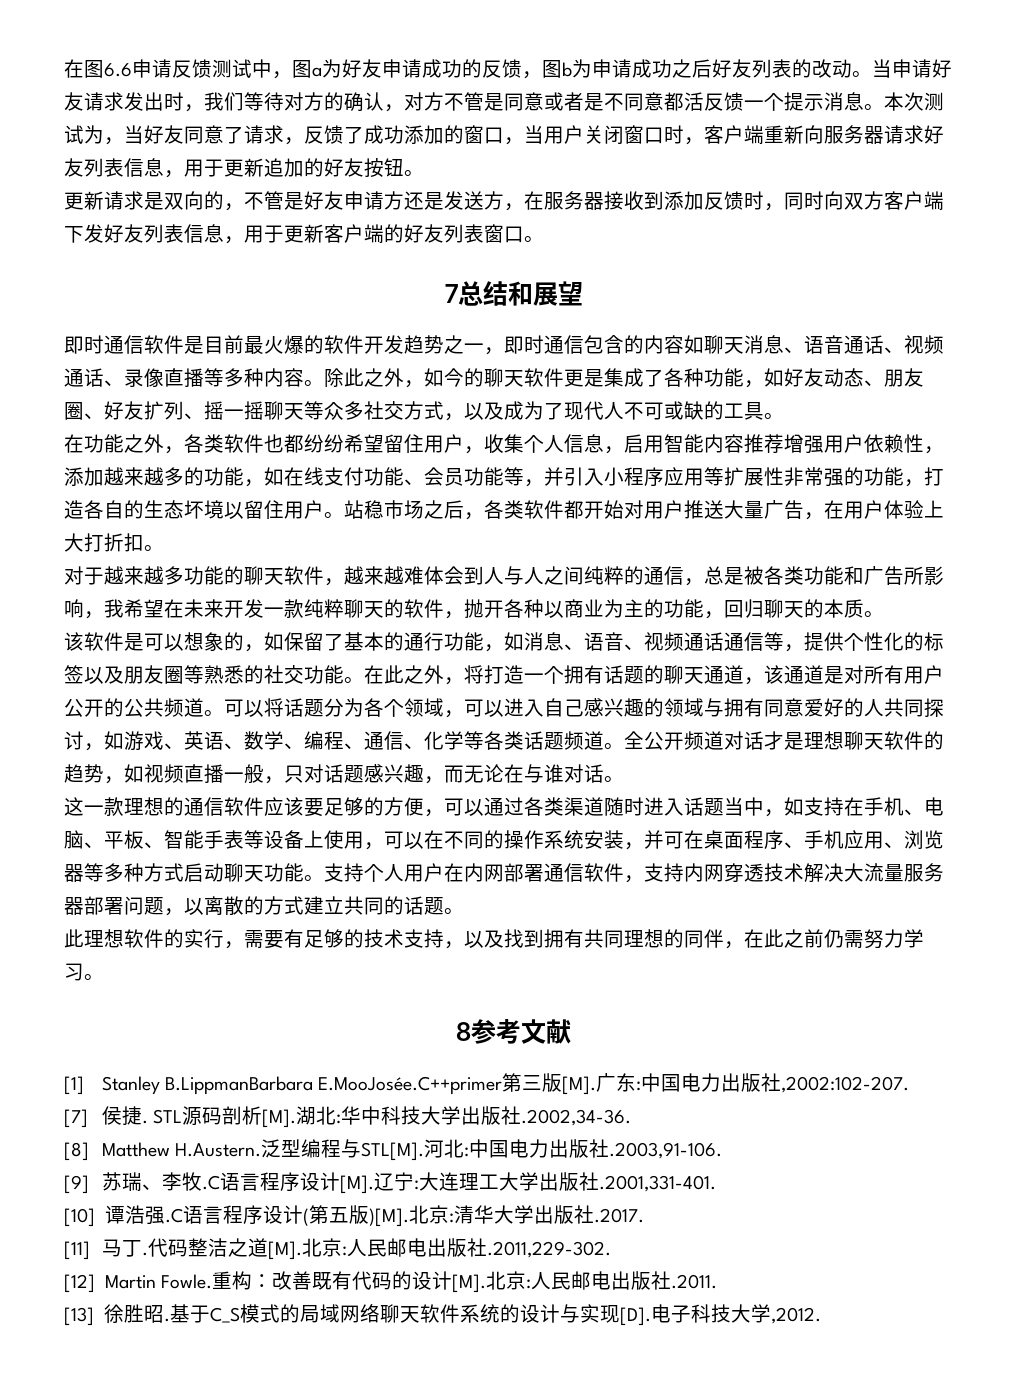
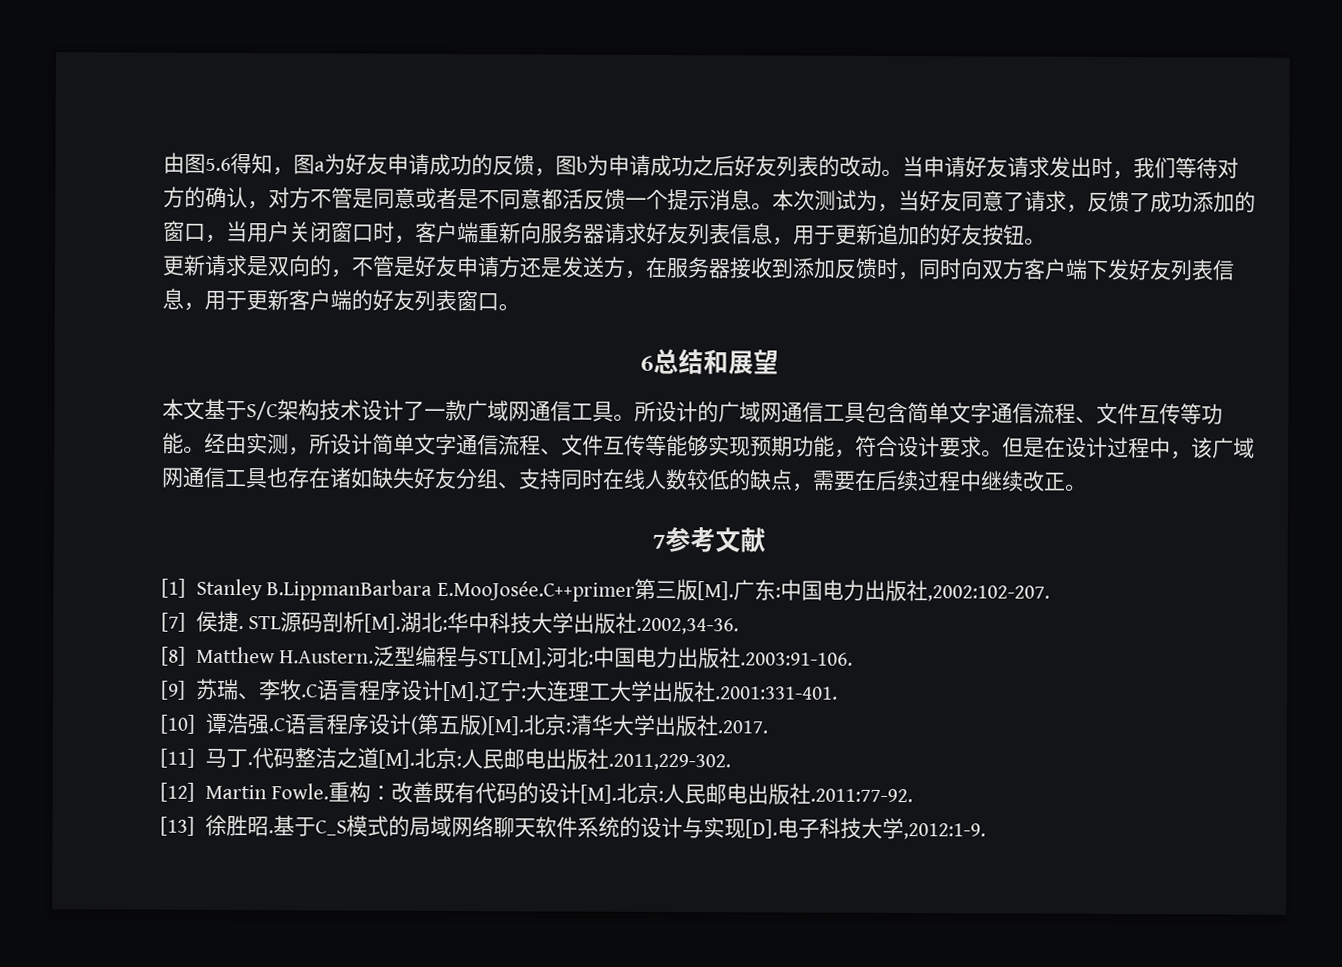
[64,59,272,78] 在图6.6申请反馈测试中 -> [163,152,273,175] 由图5.6得知
[444,284,458,303] 7 -> [640,355,654,371] 6
[64,335,944,355] [64,368,924,388] [64,401,784,421] [64,434,944,454] [64,467,944,487] [64,500,944,520] [64,533,164,552] [64,566,944,586] [64,599,884,619] [64,632,944,652] [64,665,944,685] [64,698,944,718] [64,731,944,751] [64,764,624,784] [64,797,944,817] [64,830,944,850] [64,863,944,883] [64,896,464,916] [64,929,924,949] [64,963,104,981] [456,1022,471,1041] 即时通信软件是目前最火爆的软件开发趋势之一，即时通信包含的内容如聊天消息、语音通话、视频通话、录像直播等多种内容。除此之外，如今的聊天软件更是集成了各种功能，如好友动态、朋友圈、好友扩列、摇一摇聊天等众多社交方式，以及成为了现代人不可或缺的工具。 // 在功能之外，各类软件也都纷纷希望留住用户，收集个人信息，启用智能内容推荐增强用户依赖性，添加越来越多的功能，如在线支付功能、会员功能等，并引入小程序应用等扩展性非常强的功能，打造各自的生态坏境以留住用户。站稳市场之后，各类软件都开始对用户推送大量广告，在用户体验上大打折扣。 // 对于越来越多功能的聊天软件，越来越难体会到人与人之间纯粹的通信，总是被各类功能和广告所影响，我希望在未来开发一款纯粹聊天的软件，抛开各种以商业为主的功能，回归聊天的本质。 // 该软件是可以想象的，如保留了基本的通行功能，如消息、语音、视频通话通信等，提供个性化的标签以及朋友圈等熟悉的社交功能。在此之外，将打造一个拥有话题的聊天通道，该通道是对所有用户公开的公共频道。可以将话题分为各个领域，可以进入自己感兴趣的领域与拥有同意爱好的人共同探讨，如游戏、英语、数学、编程、通信、化学等各类话题频道。全公开频道对话才是理想聊天软件的趋势，如视频直播一般，只对话题感兴趣，而无论在与谁对话。 // 这一款理想的通信软件应该要足够的方便，可以通过各类渠道随时进入话题当中，如支持在手机、电脑、平板、智能手表等设备上使用，可以在不同的操作系统安装，并可在桌面程序、手机应用、浏览器等多种方式启动聊天功能。支持个人用户在内网部署通信软件，支持内网穿透技术解决大流量服务器部署问题，以离散的方式建立共同的话题。 // 此理想软件的实行，需要有足够的技术支持，以及找到拥有共同理想的同伴，在此之前仍需努力学习。 // 8 -> [162,398,1223,425] [162,432,1255,460] [161,466,1087,492] [651,534,666,549] 本文基于S/C架构技术设计了一款广域网通信工具。所设计的广域网通信工具包含简单文字通信流程、文件互传等功能。经由实测，所设计简单文字通信流程、文件互传等能够实现预期功能，符合设计要求。但是在设计过程中，该广域网通信工具也存在诸如缺失好友分组、支持同时在线人数较低的缺点，需要在后续过程中继续改正。 // 7
[609,1142,723,1159] .2003,91-106. -> [740,652,854,666] .2003:91-106.
[598,1175,716,1192] .2001,331-401. -> [714,686,838,700] .2001:331-401.
[671,1274,718,1289] .2011. -> [810,788,914,803] .2011:77-92.
[770,1307,821,1324] ,2012. -> [902,823,986,840] ,2012:1-9.

